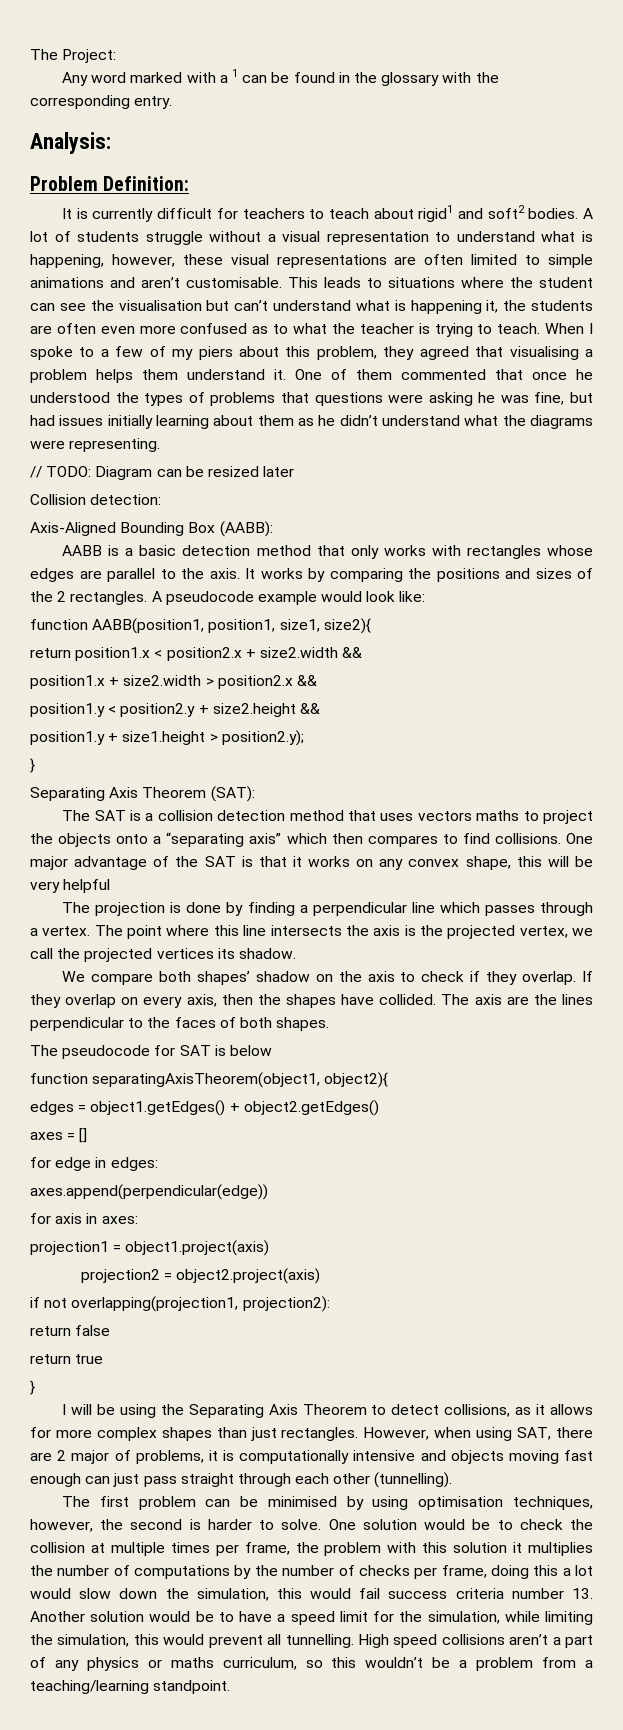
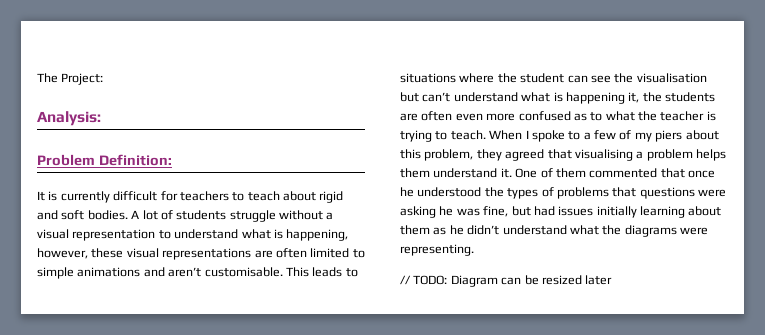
[62,69,499,86] [30,95,173,109] // Any word marked with a 1 can be found in the glossary with the corresponding entry. -> (104, 79) none
[418,205,525,222] rigid1 and soft2 -> [319,191,344,203] [37,210,85,220] rigid and soft
[30,494,162,505] [30,521,273,537] [62,545,594,559] [30,568,593,582] [30,591,426,605] [30,618,371,634] [30,647,363,661] [30,675,317,689] [30,703,320,717] [30,730,304,746] [30,758,35,773] [30,786,255,802] [62,810,594,824] [30,832,593,847] [30,856,593,870] [30,879,111,893] [62,902,594,916] [30,925,593,939] [30,948,296,962] [62,971,593,985] [30,994,594,1008] [30,1017,330,1031] [30,1045,272,1059] [30,1072,389,1088] [30,1100,379,1116] [30,1128,88,1143] [30,1157,158,1171] [30,1184,268,1200] [30,1213,138,1224] [30,1240,270,1256] [80,1268,321,1284] [30,1296,330,1312] [30,1325,111,1336] [30,1354,104,1364] [30,1380,35,1395] [62,1404,594,1418] [30,1427,593,1441] [30,1450,593,1464] [30,1472,453,1488] [62,1496,593,1510] [30,1519,593,1532] [30,1542,593,1556] [30,1565,593,1579] [30,1588,593,1601] [30,1611,593,1625] [30,1634,593,1648] [30,1657,593,1671] [30,1680,231,1694] // Collision detection: // Axis-Aligned Bounding Box (AABB): // AABB is a basic detection method that only works with rectangles whose edges are parallel to the axis. It works by comparing the positions and sizes of the 2 rectangles. A pseudocode example would look like: // function AABB(position1, position1, size1, size2){ // return position1.x < position2.x + size2.width && // position1.x + size2.width > position2.x && // position1.y < position2.y + size2.height && // position1.y + size1.height > position2.y); // } // Separating Axis Theorem (SAT): // The SAT is a collision detection method that uses vectors maths to project the objects onto a “separating axis” which then compares to find collisions. One major advantage of the SAT is that it works on any convex shape, this will be very helpful // The projection is done by finding a perpendicular line which passes through a vertex. The point where this line intersects the axis is the projected vertex, we call the projected vertices its shadow. // We compare both shapes’ shadow on the axis to check if they overlap. If they overlap on every axis, then the shapes have collided. The axis are the lines perpendicular to the faces of both shapes. // The pseudocode for SAT is below // function separatingAxisTheorem(object1, object2){ // edges = object1.getEdges() + object2.getEdges() // axes = [] // for edge in edges: // axes.append(perpendicular(edge)) // for axis in axes: // projection1 = object1.project(axis) // projection2 = object2.project(axis) // if not overlapping(projection1, projection2): // return false // return true // } // I will be using the Separating Axis Theorem to detect collisions, as it allows for more complex shapes than just rectangles. However, when using SAT, there are 2 major of problems, it is computationally intensive and objects moving fast enough can just pass straight through each other (tunnelling). // The first problem can be minimised by using optimisation techniques, however, the second is harder to solve. One solution would be to check the collision at multiple times per frame, the problem with this solution it multiplies the number of computations by the number of checks per frame, doing this a lot would slow down the simulation, this would fail success criteria number 13. Another solution would be to have a speed limit for the simulation, while limiting the simulation, this would prevent all tunnelling. High speed collisions aren’t a part of any physics or maths curriculum, so this wouldn’t be a problem from a teaching/learning standpoint. -> (613, 280) none

